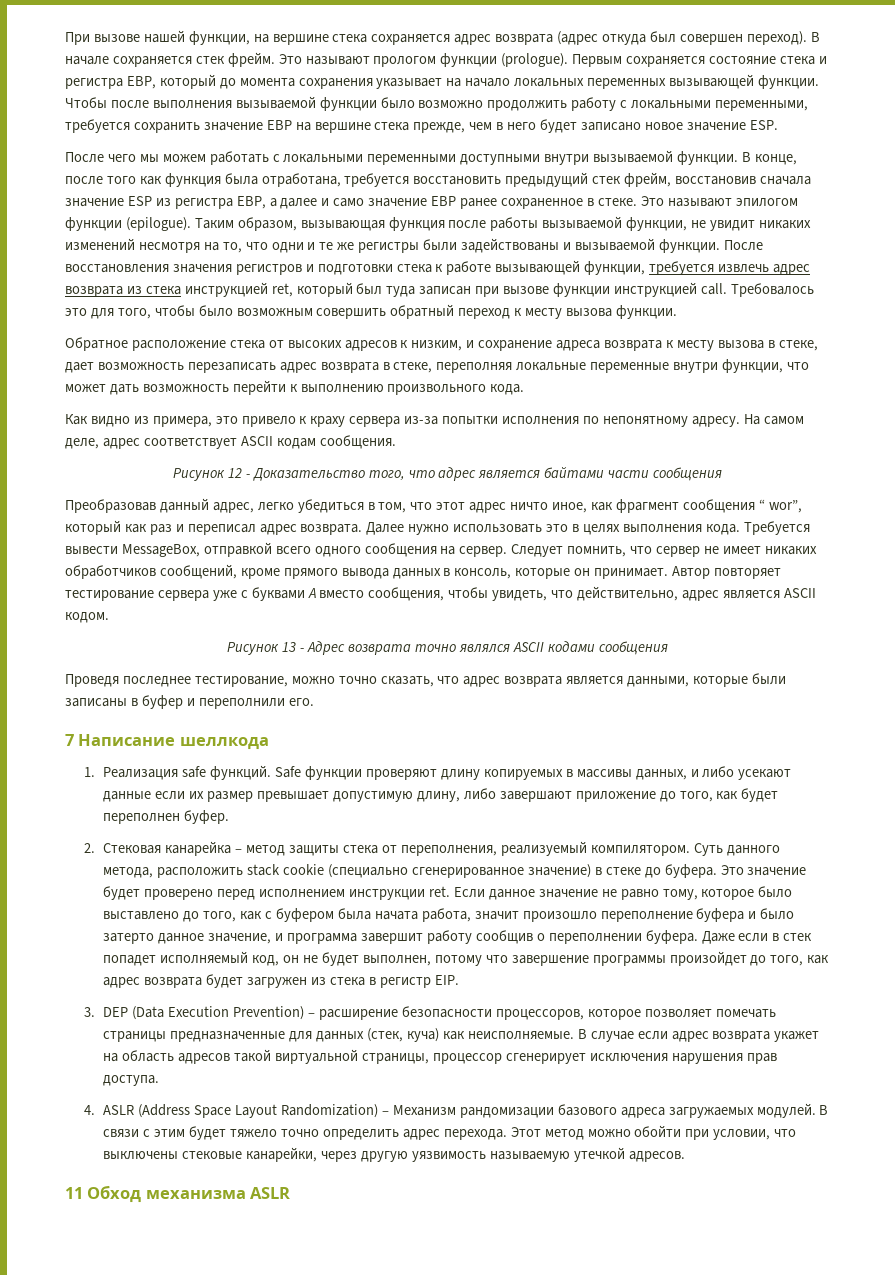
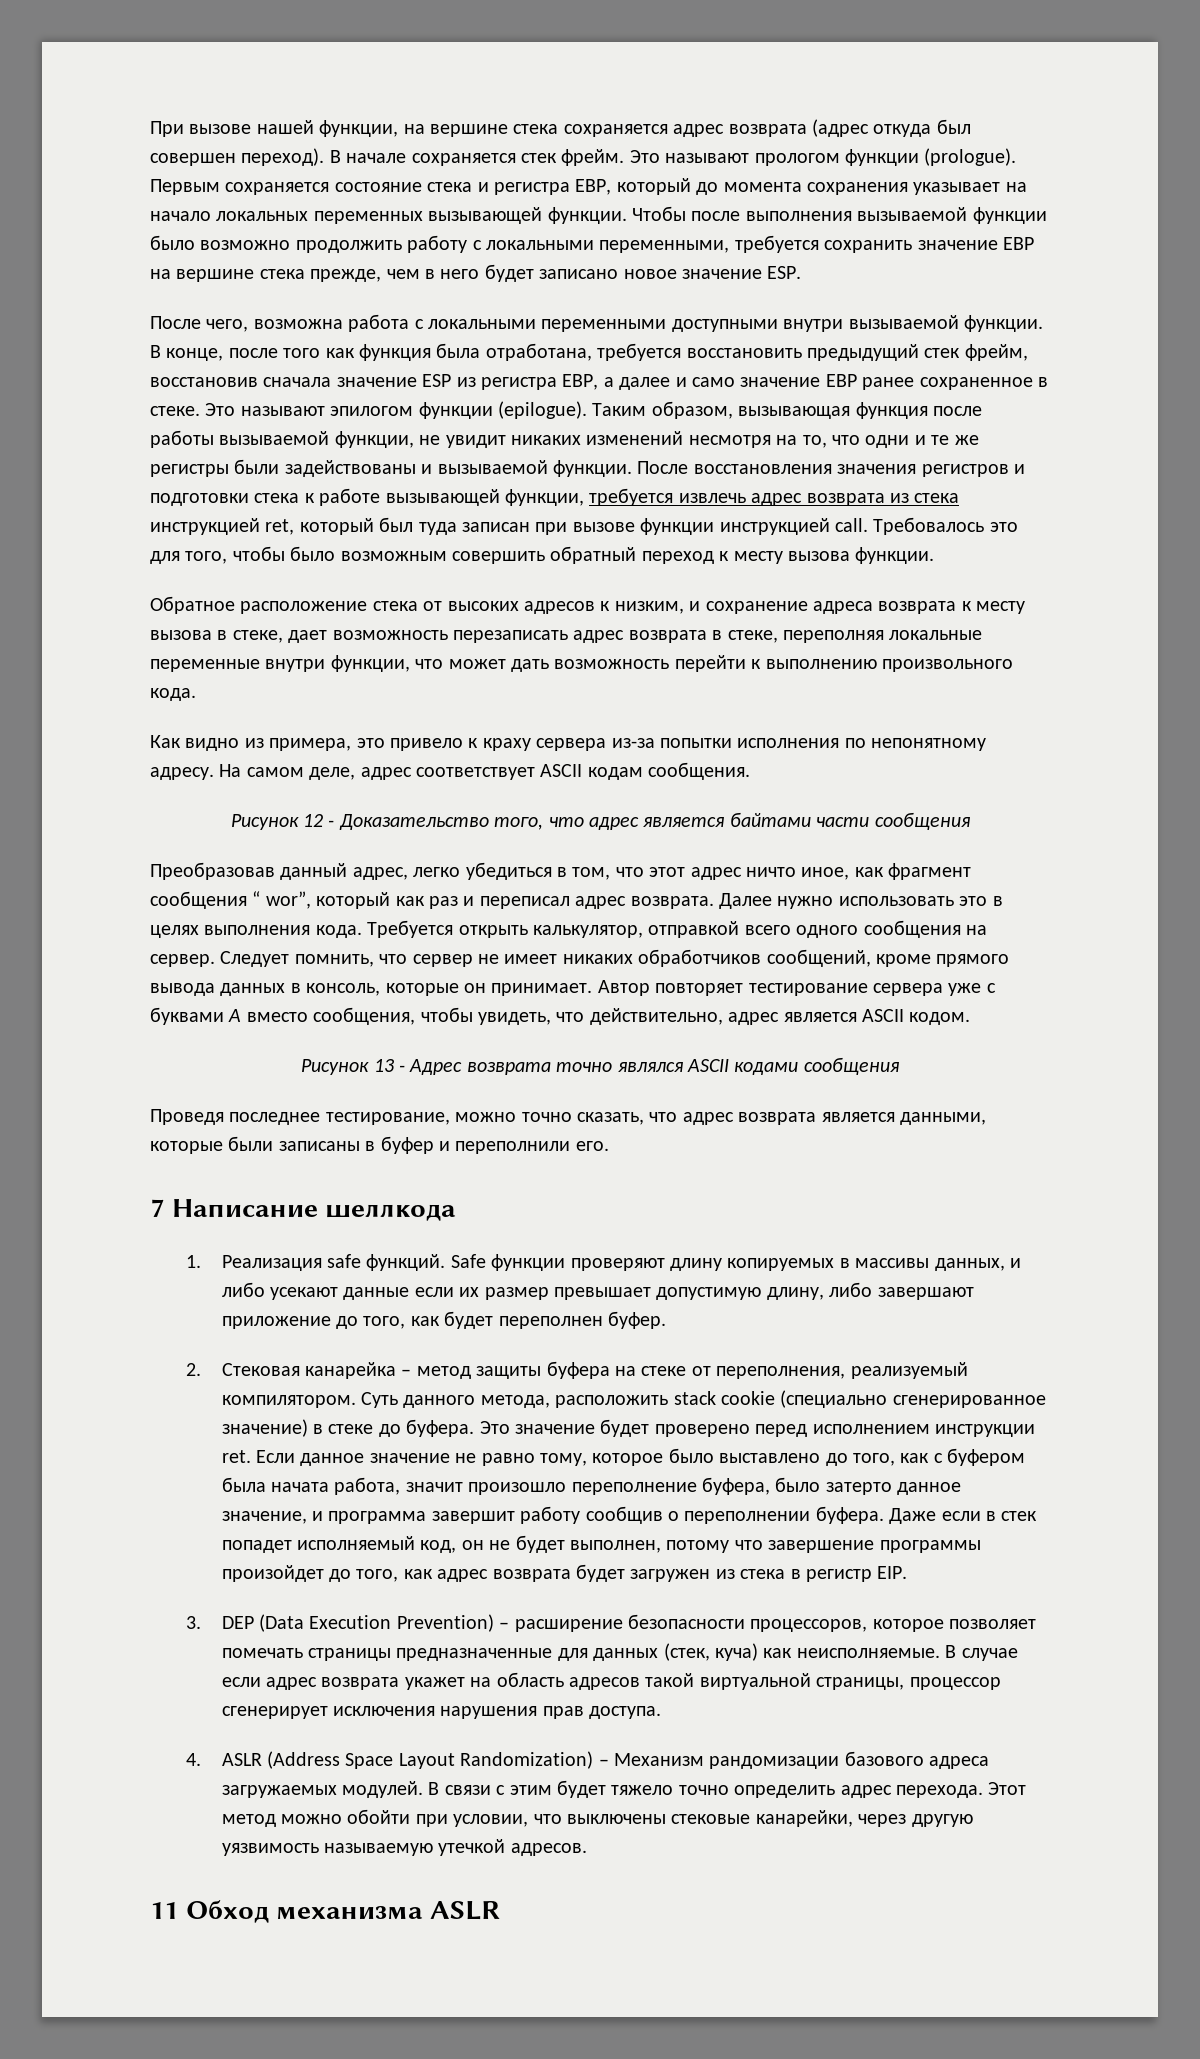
[107,151,269,165] чего мы можем работать -> [206,314,410,332] чего, возможна работа
[65,544,200,557] вывести MessageBox, -> [458,925,643,938] открыть калькулятор,
[343,845,379,854] стека -> [546,1361,687,1379] буфера на стеке
[696,908,757,922] буфера и -> [702,1477,771,1495] буфера,

